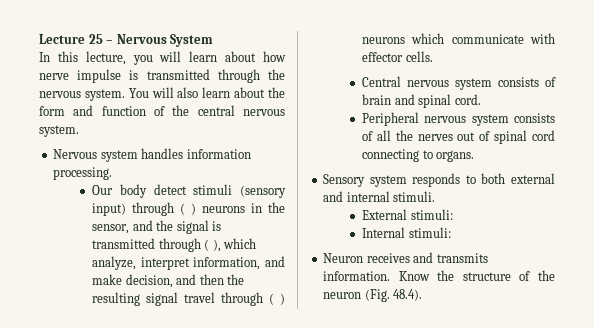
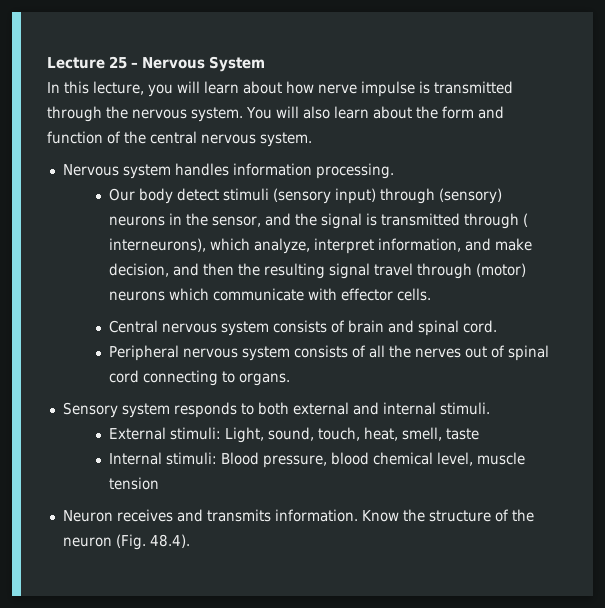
[180,203,197,215] ( ) -> [439,188,503,204] (sensory)
[212,239,221,252] ), -> [109,238,207,252] interneurons),
[269,293,285,305] ( ) -> [476,263,527,277] (motor)
[362,227,451,238] // Internal stimuli: -> [225,427,480,443] [109,452,526,468] [109,477,160,490] Light, sound, touch, heat, smell, taste // Internal stimuli: Blood pressure, blood chemical level, muscle tension

